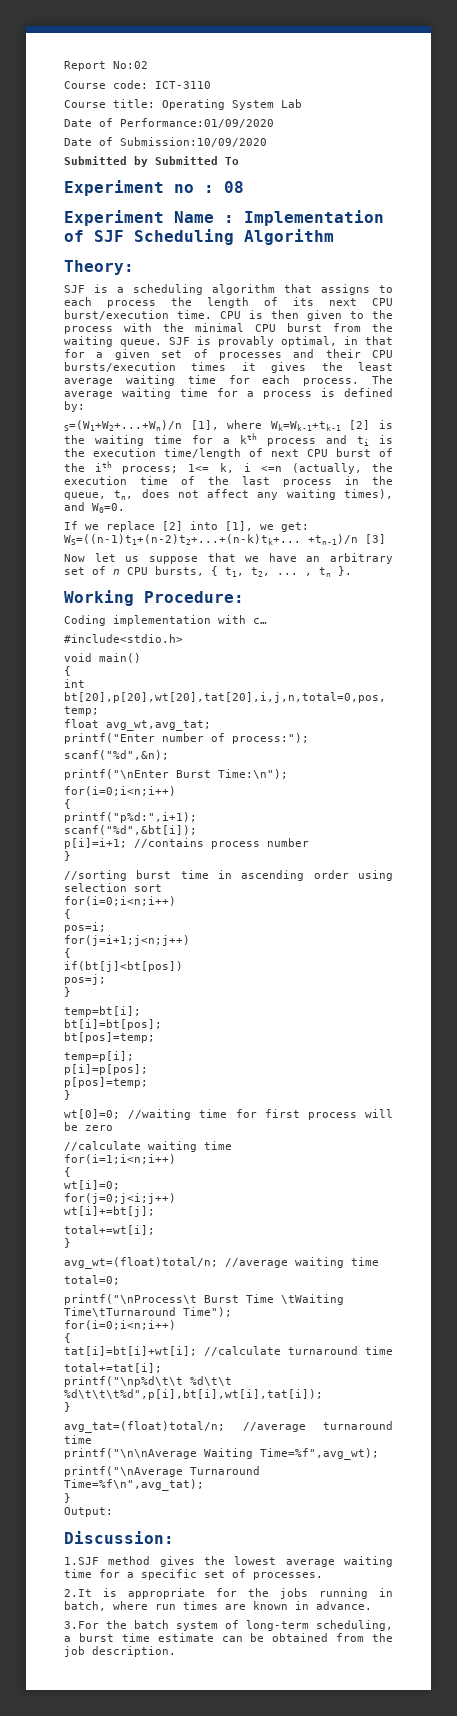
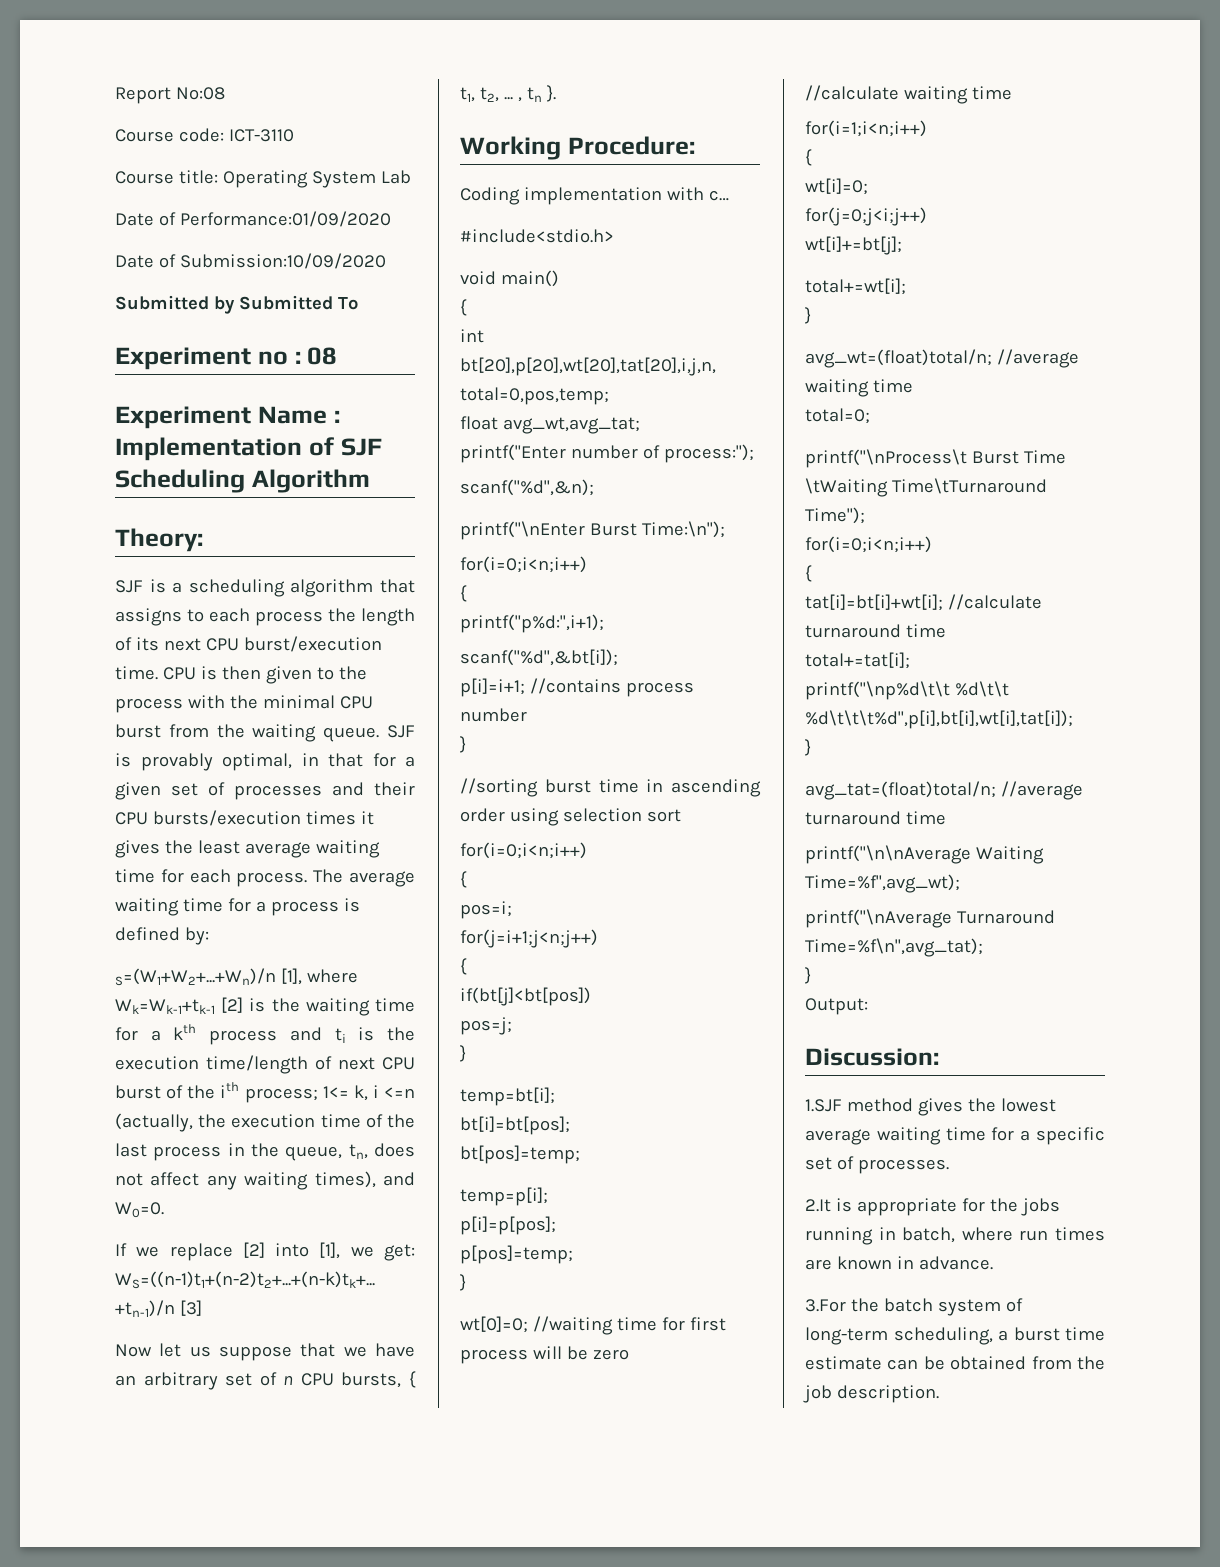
[113,61,148,69] No:02 -> [175,87,225,100] No:08

